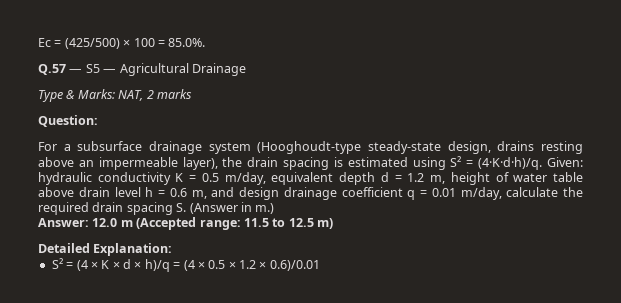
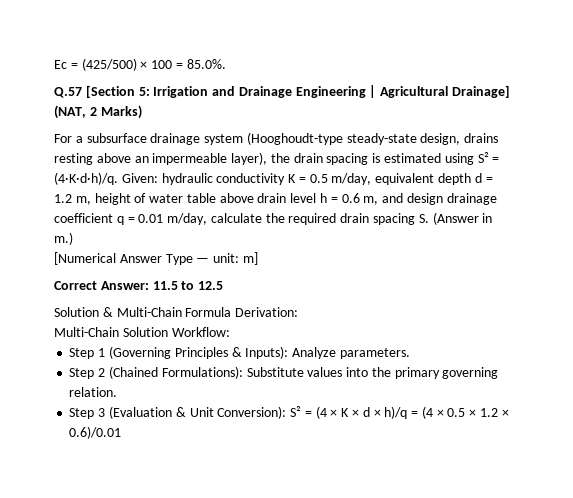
[69,63,246,76] [38,89,192,102] [38,115,98,127] — S5 — Agricultural Drainage // Type & Marks: NAT, 2 marks // Question: -> [85,85,511,98] [54,105,142,119] [Section 5: Irrigation and Drainage Engineering | Agricultural Drainage] (NAT, 2 Marks)
[38,217,333,230] [38,243,173,256] Answer: 12.0 m (Accepted range: 11.5 to 12.5 m) // Detailed Explanation: // -> [54,252,258,265] [54,281,224,290] [54,307,299,317] [54,327,230,337] [69,346,410,359] [69,366,499,379] [69,387,118,397] [69,406,287,419] [Numerical Answer Type — unit: m] // Correct Answer: 11.5 to 12.5 // Solution & Multi-Chain Formula Derivation: // Multi-Chain Solution Workflow: // Step 1 (Governing Principles & Inputs): Analyze parameters. // Step 2 (Chained Formulations): Substitute values into the primary governing relation. // Step 3 (Evaluation & Unit Conversion):

